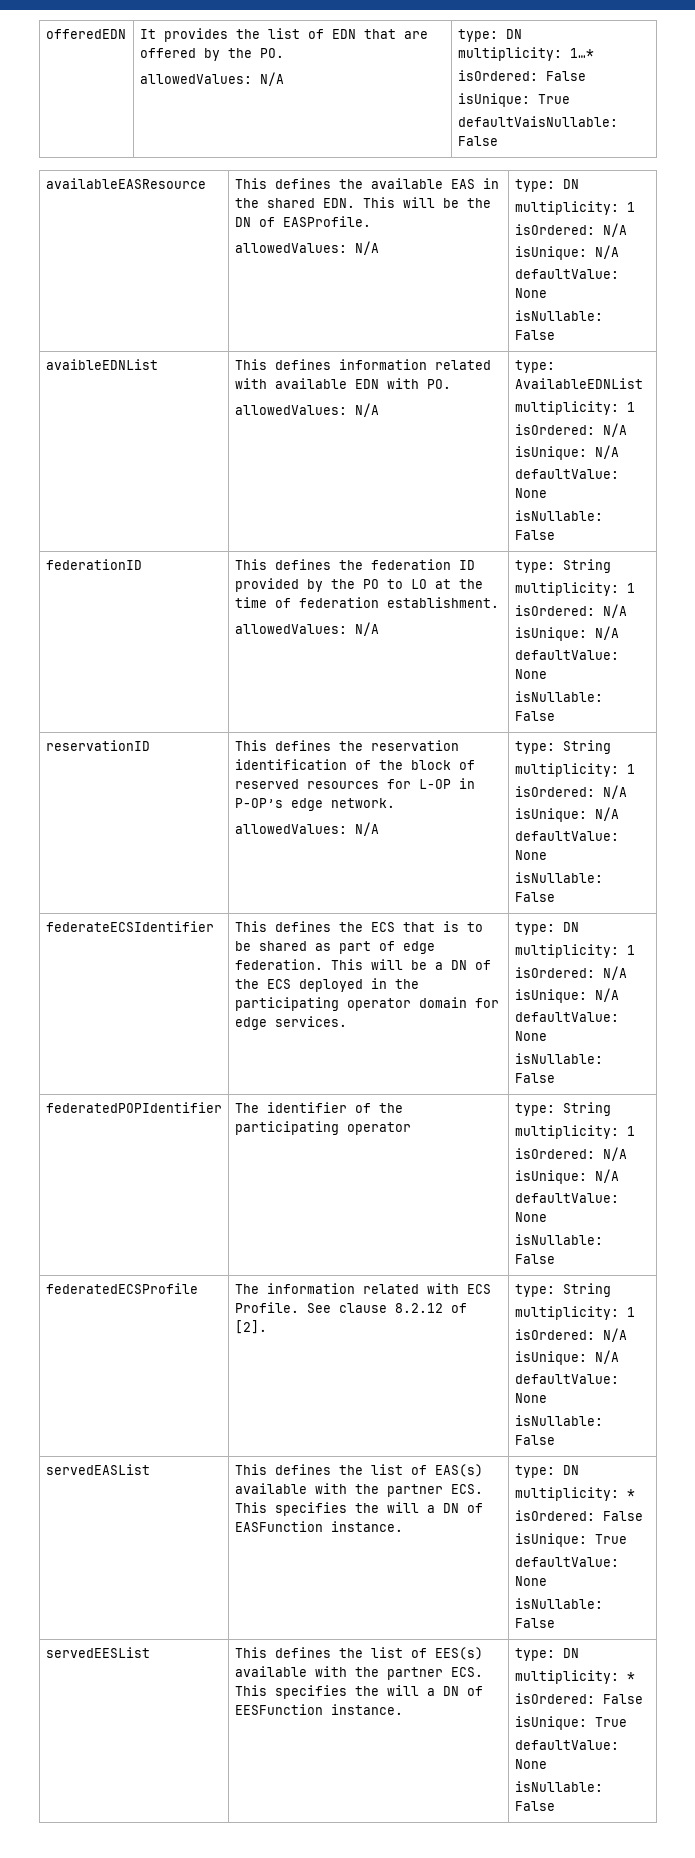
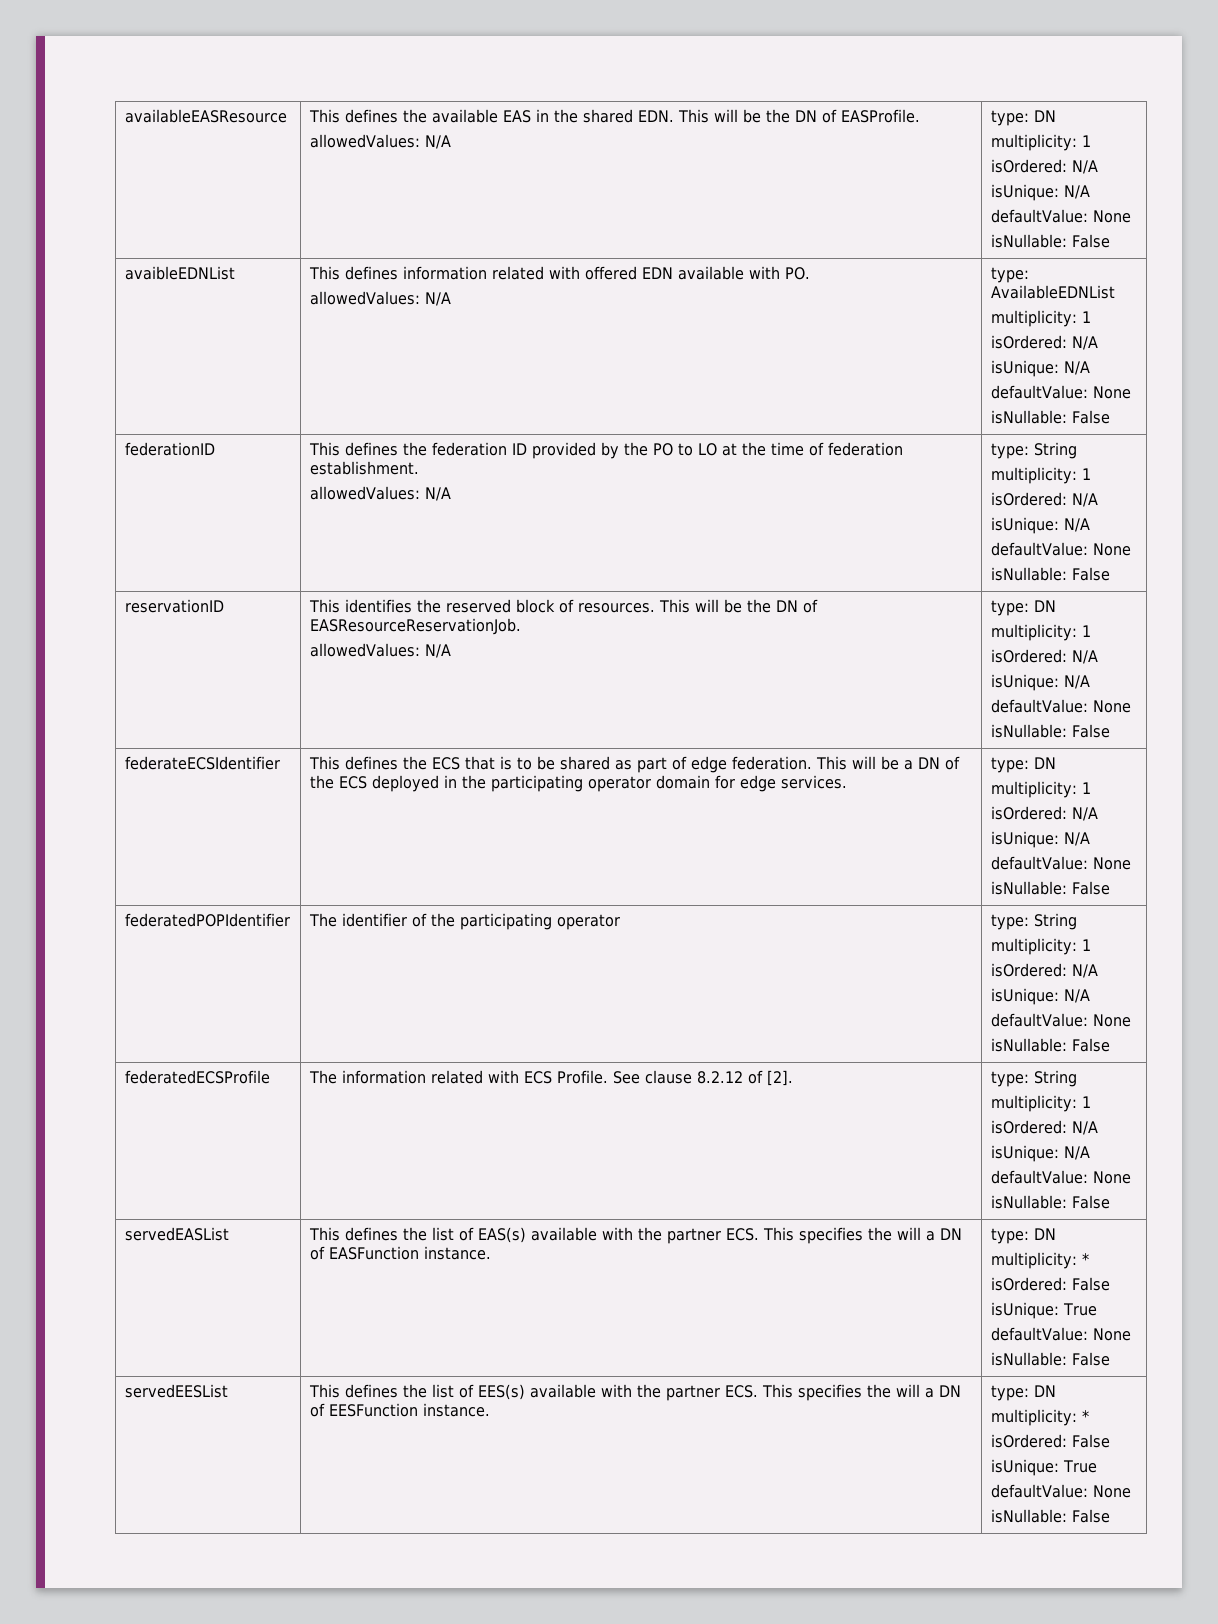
[45,29,126,39] [139,28,428,42] [139,48,284,61] [139,72,284,86] [457,29,522,42] [457,47,594,61] [457,70,586,81] [457,93,570,107] [457,116,618,127] [457,136,498,146] offeredEDN | It provides the list of EDN that are offered by the PO. // allowedValues: N/A | type: DN // multiplicity: 1…* // isOrdered: False // isUnique: True // defaultVaisNullable: False // -> (124, 116) none
[274,378,379,389] available EDN -> [584,266,744,280] offered EDN available
[274,740,459,751] [234,759,475,770] [234,778,475,789] [234,798,395,811] [234,822,379,836] [514,740,611,754] defines the reservation identification of the block of reserved resources for L-OP in P-OP’s edge network. // allowedValues: N/A | type: String -> [344,599,818,613] [309,618,521,635] [309,643,451,658] [990,600,1056,616] identifies the reserved block of resources. This will be the DN of EASResourceReservationJob. // allowedValues: N/A | type: DN

